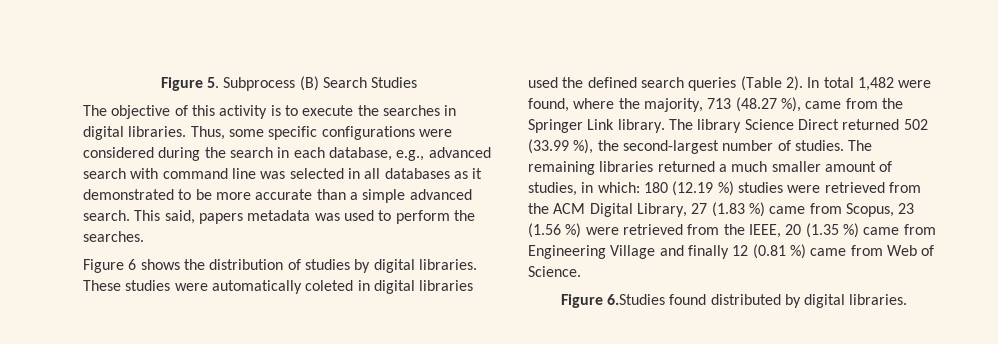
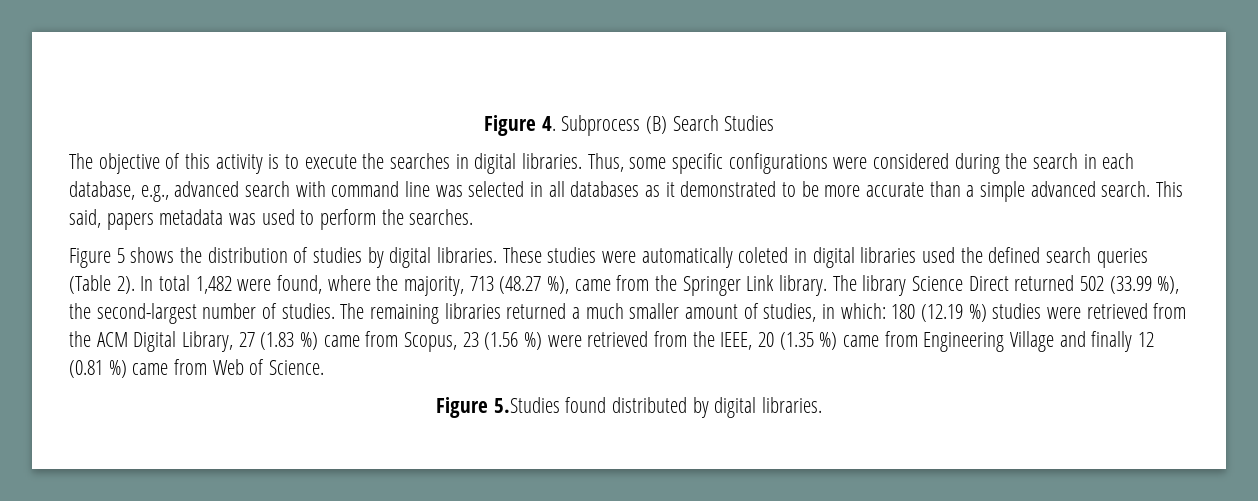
[160,77,220,91] Figure 5. -> [483,115,556,136] Figure 4.
[128,259,137,270] 6 -> [116,248,125,263] 5
[606,294,665,305] 6.Studies -> [493,397,560,413] 5.Studies

